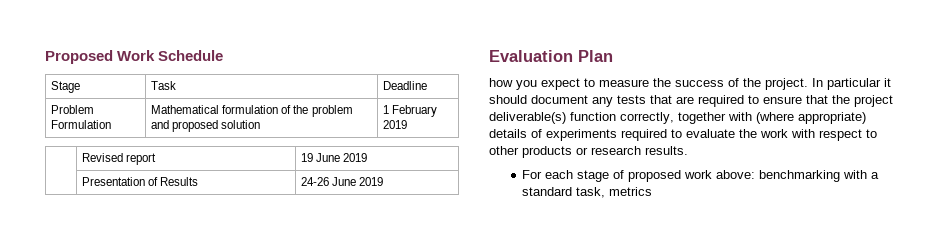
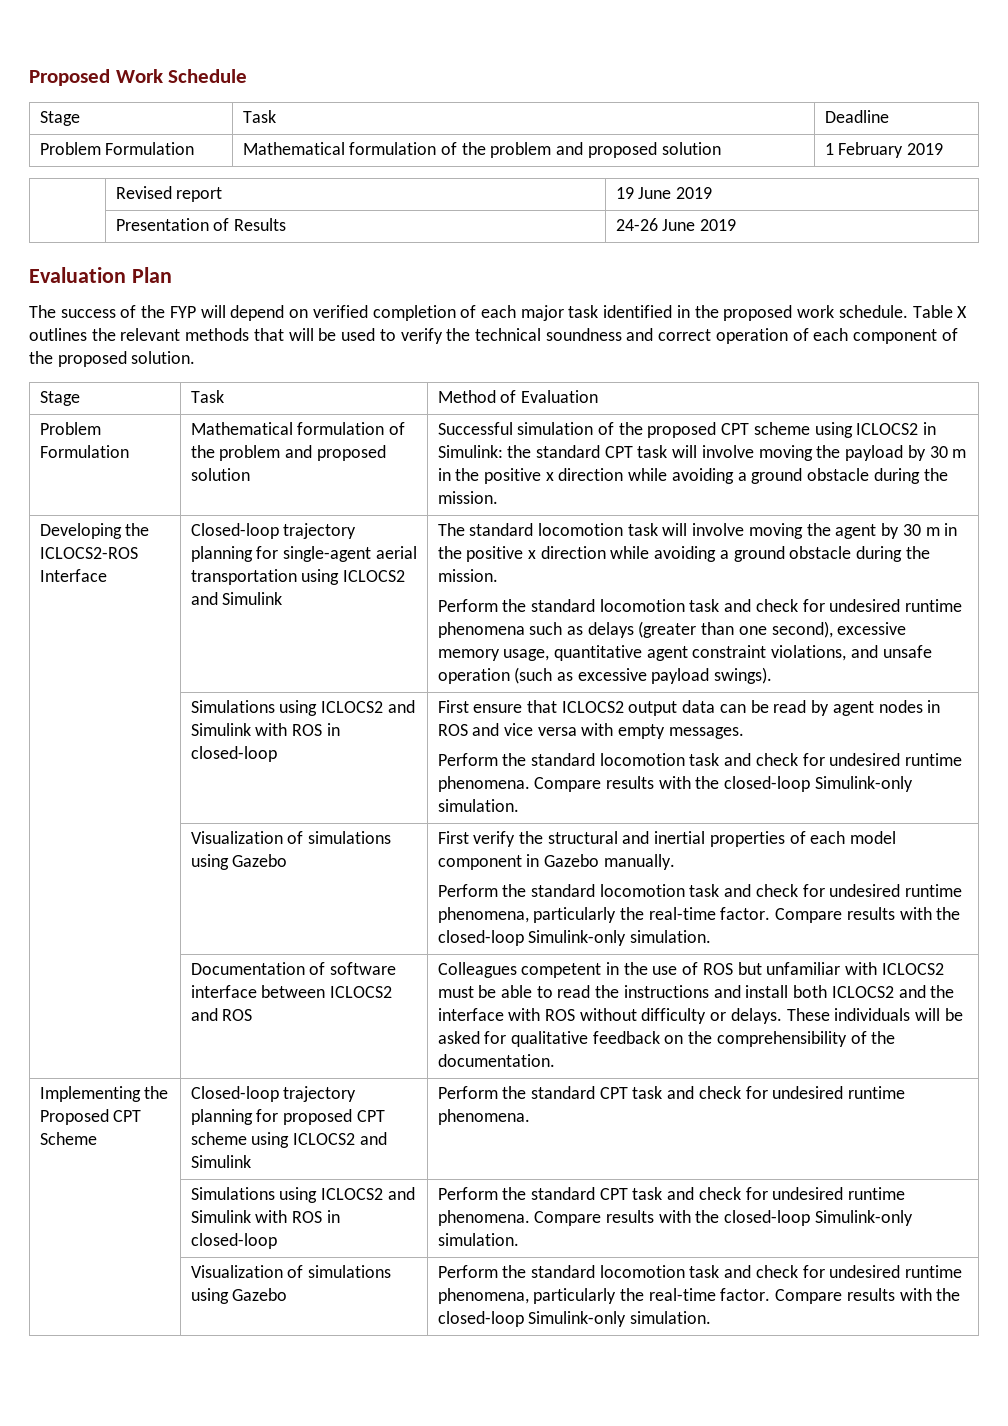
[489,78,891,90] [489,95,893,107] [489,112,866,124] [489,129,877,141] [489,146,688,158] [522,170,880,182] [522,187,653,198] how you expect to measure the success of the project. In particular it should document any tests that are required to ensure that the project deliverable(s) function correctly, together with (where appropriate) details of experiments required to evaluate the work with respect to other products or research results. // For each stage of proposed work above: benchmarking with a standard task, metrics -> [29,305,968,321] [29,328,958,344] [29,351,196,367] [39,391,80,406] [190,390,224,403] [437,390,599,403] [39,422,101,435] [39,445,129,458] [190,422,406,435] [190,445,386,461] [190,468,250,481] [437,422,937,438] [437,445,967,461] [437,468,948,484] [437,491,498,504] [39,523,150,539] [39,547,138,559] [39,569,107,582] [190,523,357,539] [190,546,417,562] [190,569,406,585] [190,592,283,605] [437,523,958,539] [437,546,930,562] [437,569,498,582] [437,599,963,612] [437,621,907,638] [437,645,932,661] [437,667,773,684] [190,700,415,716] [190,723,340,736] [190,746,277,762] [437,700,941,716] [437,723,744,739] [437,753,963,766] [437,776,913,792] [437,799,519,812] [190,831,392,844] [190,854,288,870] [437,831,897,847] [437,854,675,870] [437,884,963,897] [437,907,961,923] [437,930,712,946] [190,962,397,975] [190,985,393,998] [190,1008,253,1021] [437,962,944,978] [437,985,955,998] [437,1008,963,1024] [437,1031,896,1047] [437,1054,555,1067] [39,1086,169,1102] [39,1109,142,1125] [39,1132,97,1145] [190,1086,357,1102] [190,1109,385,1125] [190,1132,387,1148] [190,1155,251,1168] [437,1086,906,1099] [437,1109,530,1125] [190,1187,415,1203] [190,1210,340,1223] [190,1233,277,1249] [437,1187,906,1200] [437,1210,913,1226] [437,1233,519,1246] [190,1265,392,1278] [190,1288,288,1304] [437,1265,963,1278] [437,1288,961,1304] [437,1311,712,1327] The success of the FYP will depend on verified completion of each major task identified in the proposed work schedule. Table X outlines the relevant methods that will be used to verify the technical soundness and correct operation of each component of the proposed solution. // Stage | Task | Method of Evaluation // Problem Formulation | Mathematical formulation of the problem and proposed solution | Successful simulation of the proposed CPT scheme using ICLOCS2 in Simulink: the standard CPT task will involve moving the payload by 30 m in the positive x direction while avoiding a ground obstacle during the mission. // Developing the ICLOCS2-ROS Interface | Closed-loop trajectory planning for single-agent aerial transportation using ICLOCS2 and Simulink | The standard locomotion task will involve moving the agent by 30 m in the positive x direction while avoiding a ground obstacle during the mission. // Perform the standard locomotion task and check for undesired runtime phenomena such as delays (greater than one second), excessive memory usage, quantitative agent constraint violations, and unsafe operation (such as excessive payload swings). // | Simulations using ICLOCS2 and Simulink with ROS in closed-loop | First ensure that ICLOCS2 output data can be read by agent nodes in ROS and vice versa with empty messages. // Perform the standard locomotion task and check for undesired runtime phenomena. Compare results with the closed-loop Simulink-only simulation. // | Visualization of simulations using Gazebo | First verify the structural and inertial properties of each model component in Gazebo manually. // Perform the standard locomotion task and check for undesired runtime phenomena, particularly the real-time factor. Compare results with the closed-loop Simulink-only simulation. // | Documentation of software interface between ICLOCS2 and ROS | Colleagues competent in the use of ROS but unfamiliar with ICLOCS2 must be able to read the instructions and install both ICLOCS2 and the interface with ROS without difficulty or delays. These individuals will be asked for qualitative feedback on the comprehensibility of the documentation. // Implementing the Proposed CPT Scheme | Closed-loop trajectory planning for proposed CPT scheme using ICLOCS2 and Simulink | Perform the standard CPT task and check for undesired runtime phenomena. // | Simulations using ICLOCS2 and Simulink with ROS in closed-loop | Perform the standard CPT task and check for undesired runtime phenomena. Compare results with the closed-loop Simulink-only simulation. // | Visualization of simulations using Gazebo | Perform the standard locomotion task and check for undesired runtime phenomena, particularly the real-time factor. Compare results with the closed-loop Simulink-only simulation.

